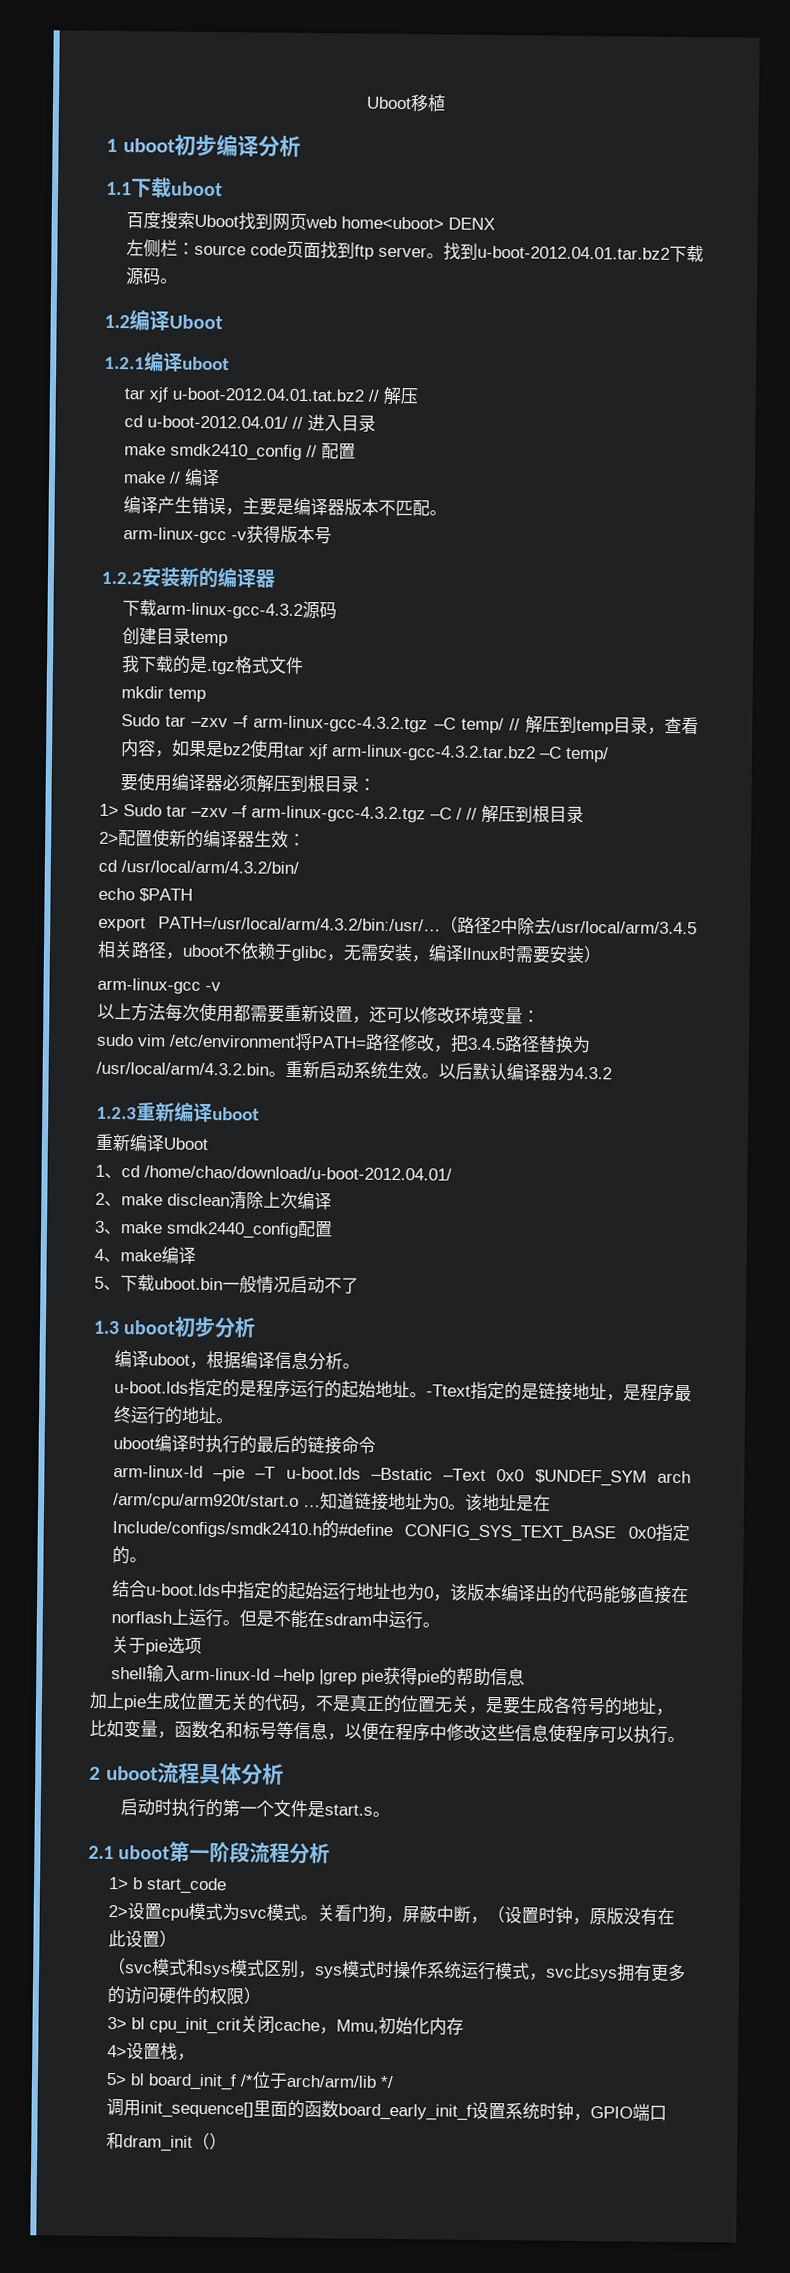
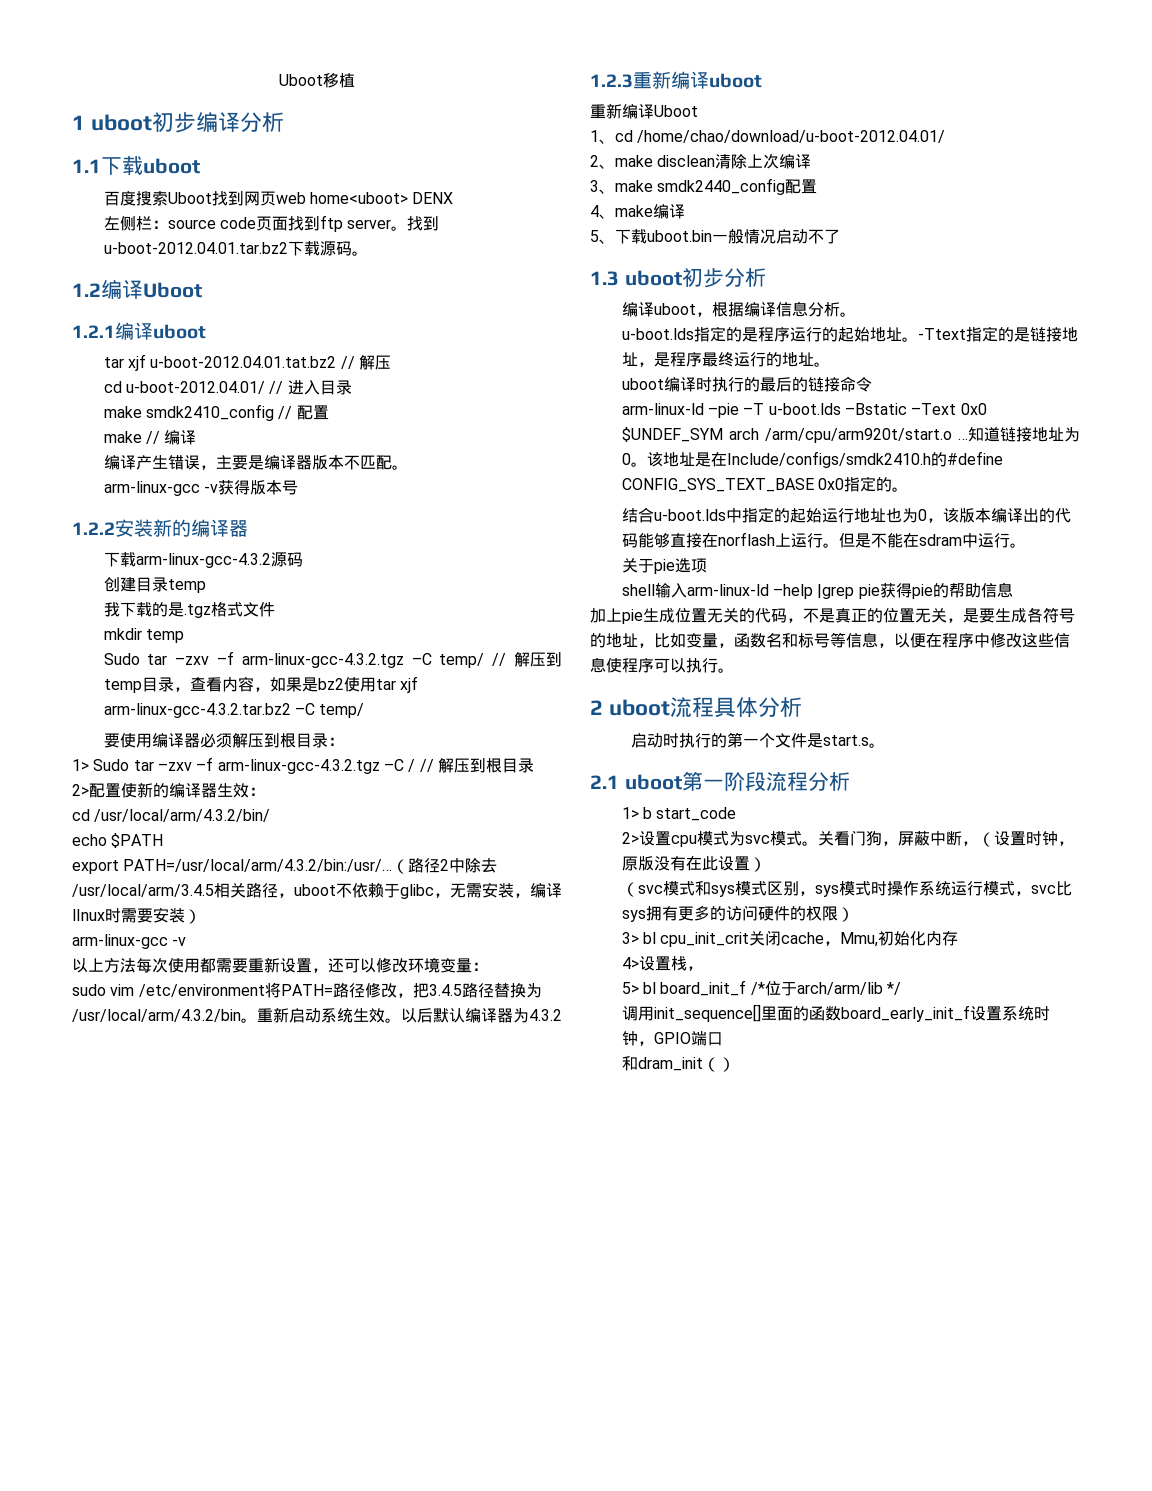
[96,1061,269,1076] /usr/local/arm/4.3.2.bin -> [72,1009,241,1022] /usr/local/arm/4.3.2/bin

